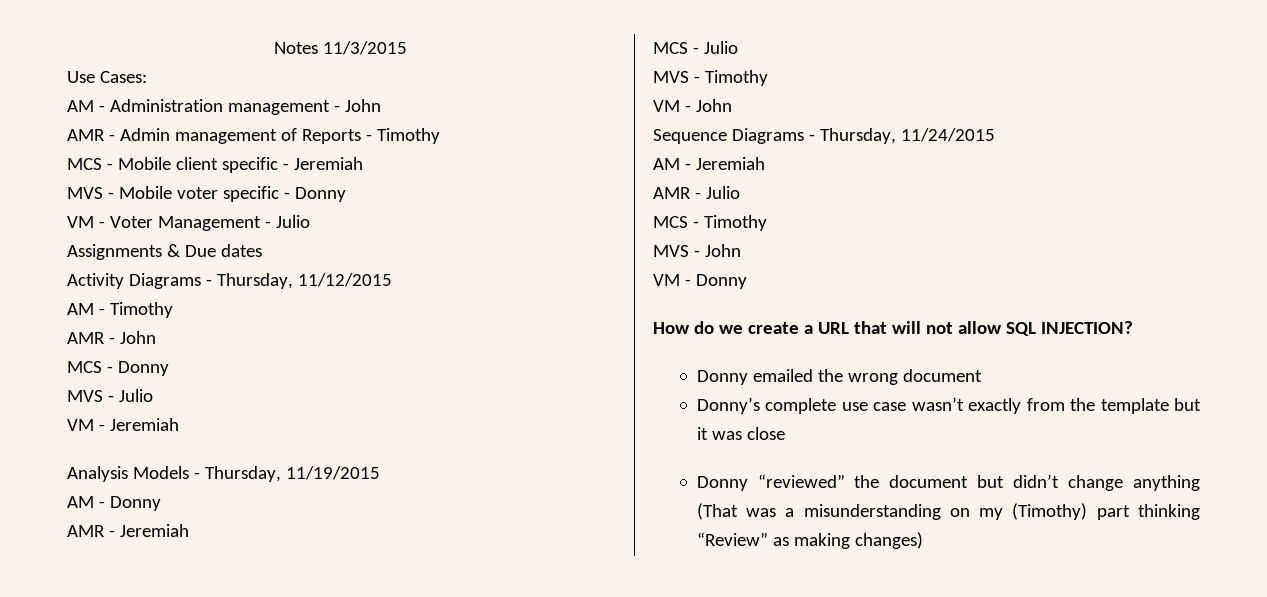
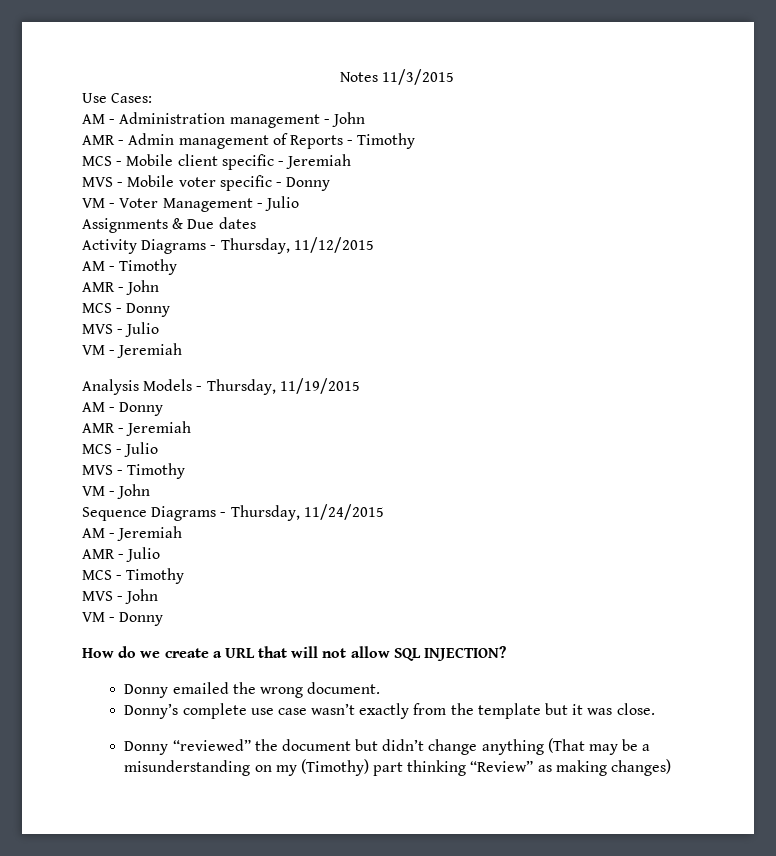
[902,369,982,382] document -> [307,682,381,694] document.
[746,427,785,440] close -> [616,703,655,715] close.
[745,508,776,517] was -> [588,739,639,755] may be

